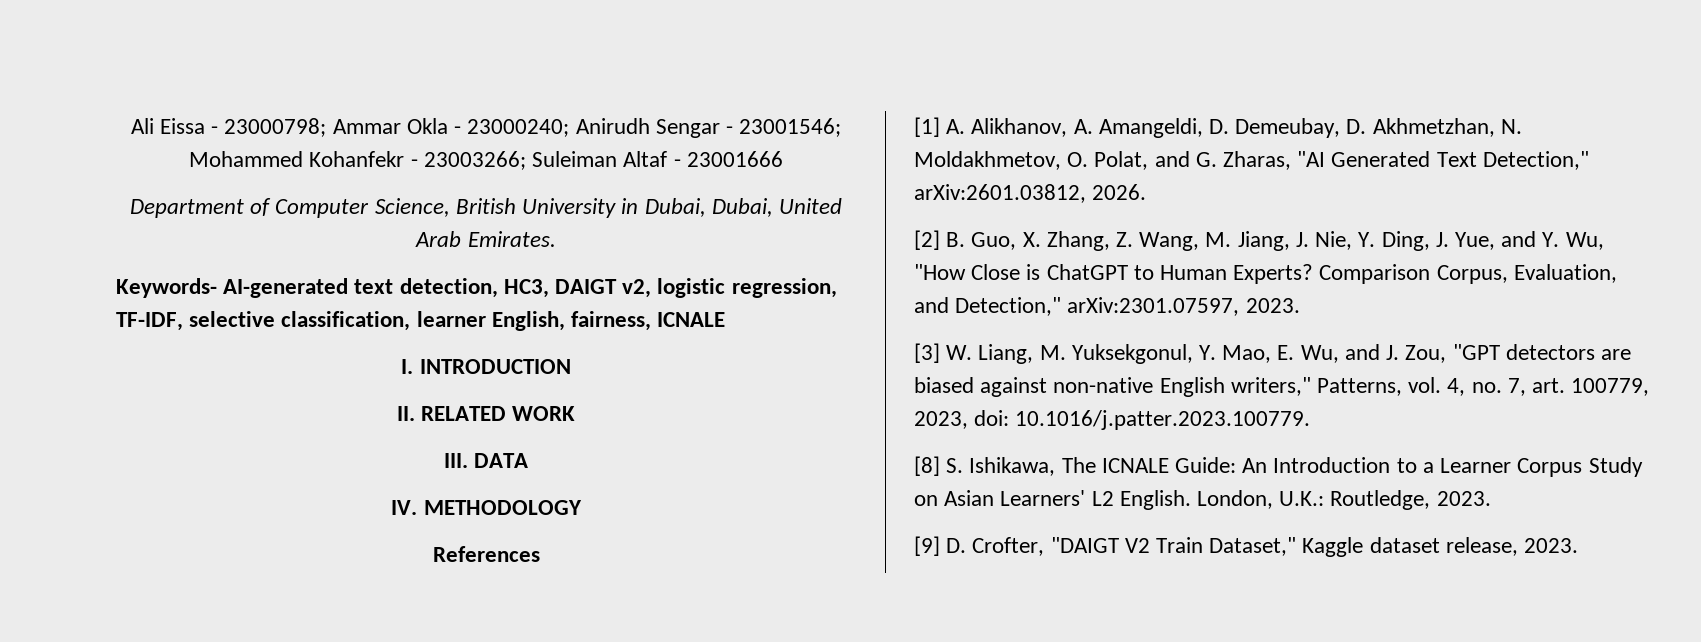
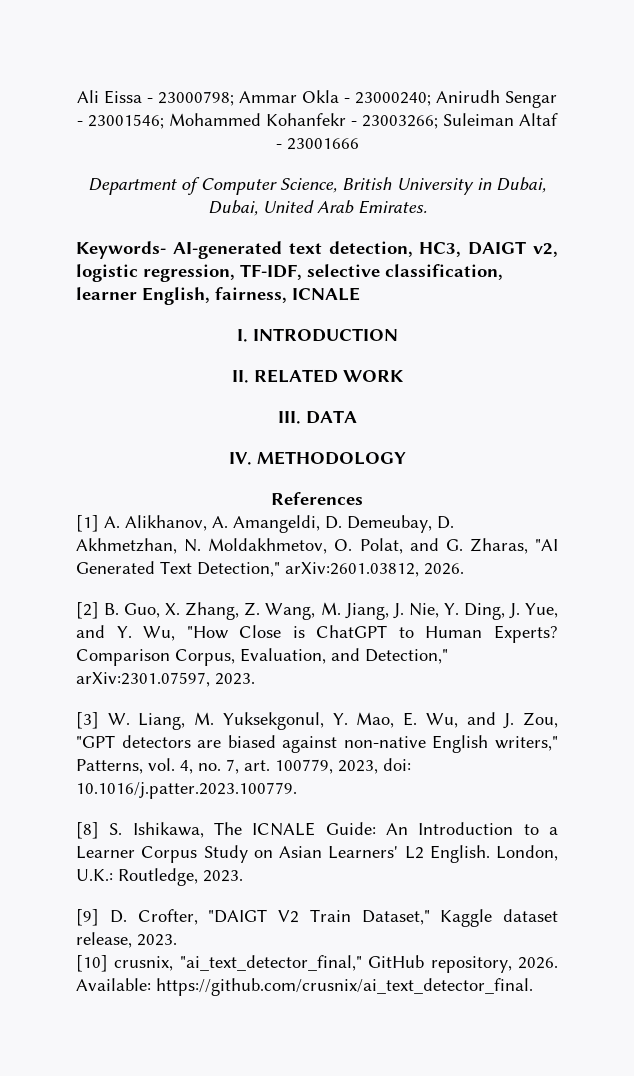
(1579, 545) none -> [76,955,558,973] [76,978,533,996] // [10] crusnix, "ai_text_detector_final," GitHub repository, 2026. Available: https://github.com/crusnix/ai_text_detector_final.

